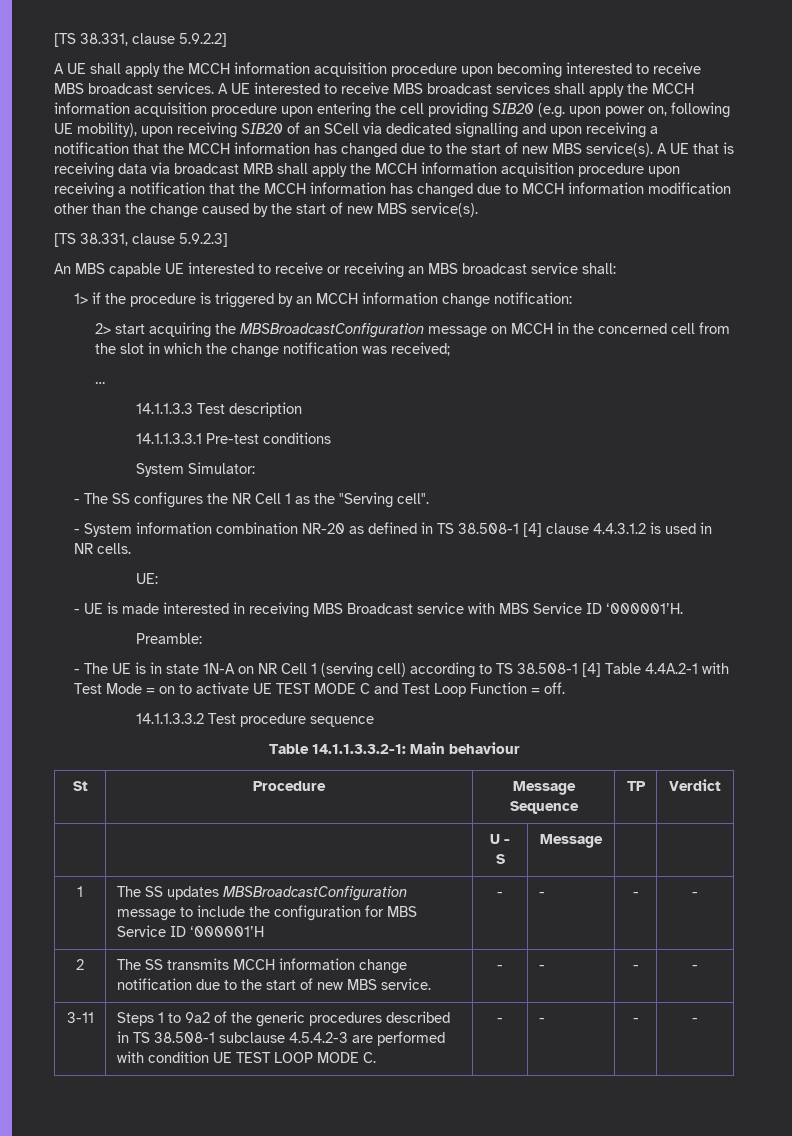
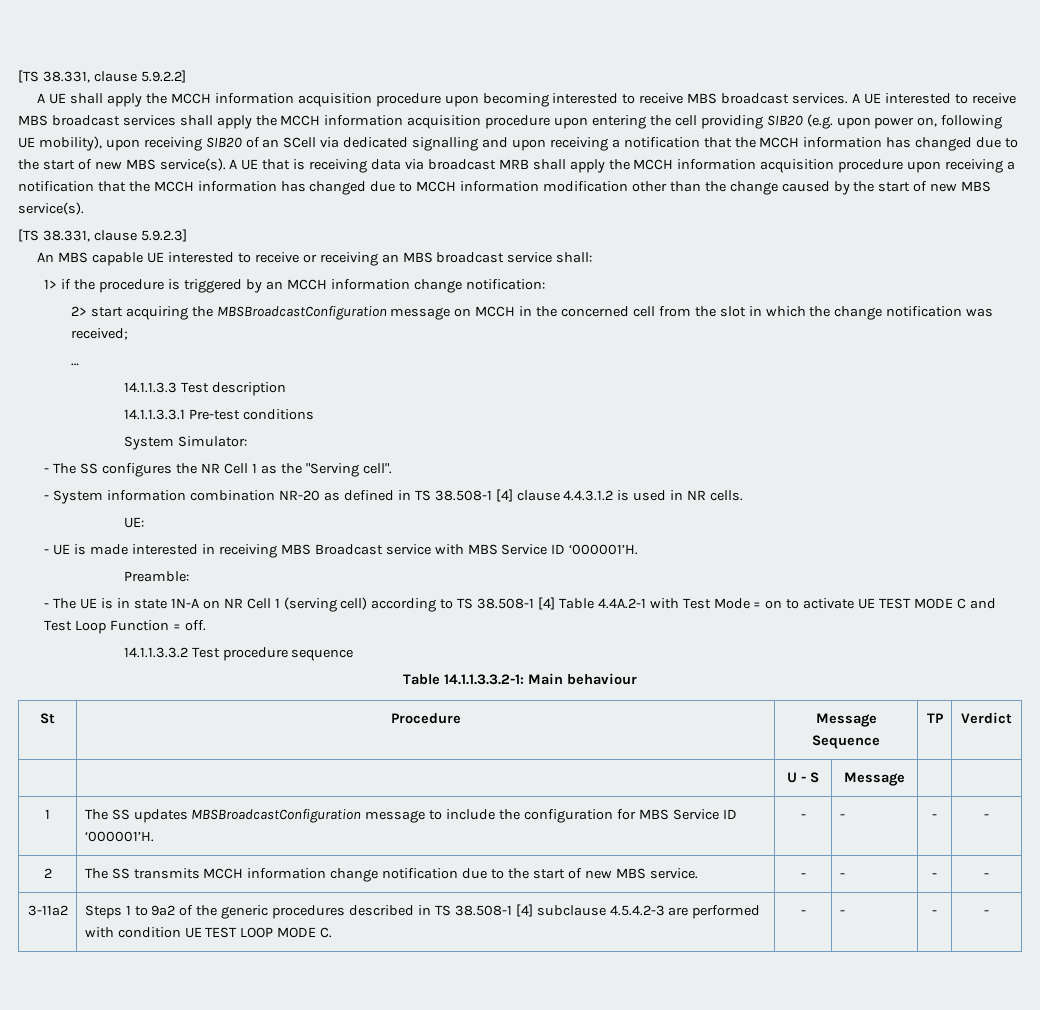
[189,926,264,937] ‘000001’H -> [84,831,154,842] ‘000001’H.
[66,1012,94,1023] 3-11 -> [27,905,68,916] 3-11a2
(215, 1037) none -> [515,904,533,917] [4]

